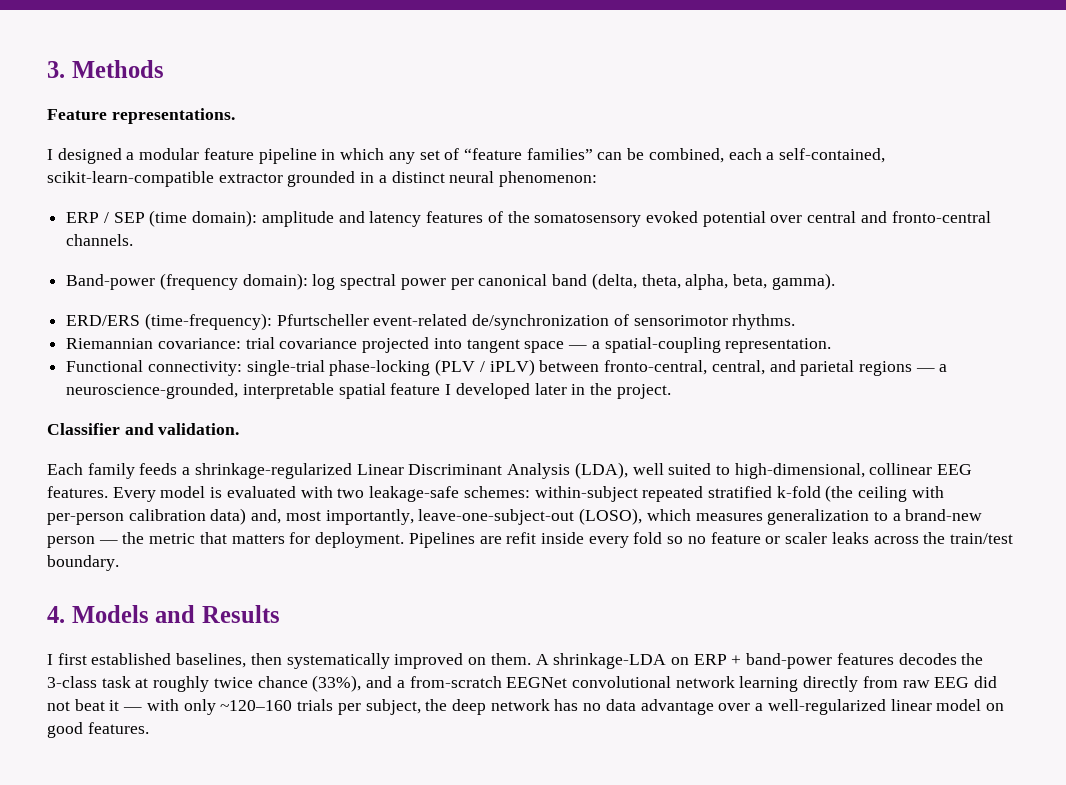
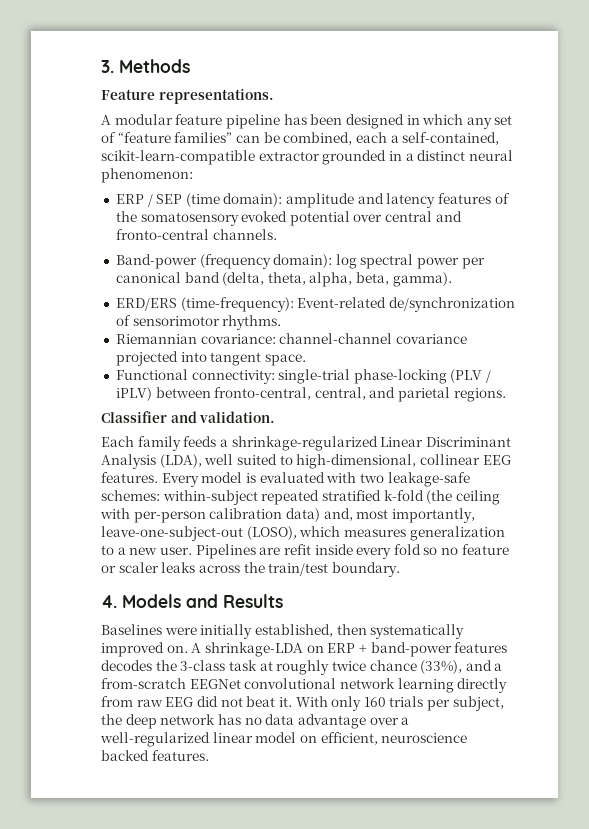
[47,148,317,164] I designed a modular feature pipeline -> [101,114,404,129] A modular feature pipeline has been designed
[276,314,468,326] Pfurtscheller event-related -> [297,297,387,308] Event-related
[245,337,275,349] trial -> [279,333,393,344] channel-channel
[524,337,832,353] space — a spatial-coupling representation. -> [264,354,306,366] space.
[858,361,948,376] [66,383,671,399] regions — a neuroscience-grounded, interpretable spatial feature I developed later in the project. -> [453,388,506,402] regions.
[905,509,983,521] [47,532,405,548] brand-new person — the metric that matters for deployment. -> [129,547,192,555] new user.
[47,653,247,668] I first established baselines, -> [101,624,333,639] Baselines were initially established,
[468,653,531,665] on them. -> [166,645,188,653] on.
[109,699,293,715] it — with only ~120–160 -> [278,696,386,711] it. With only 160
[47,722,83,738] good -> [320,732,468,745] [101,750,149,761] efficient, neuroscience backed

